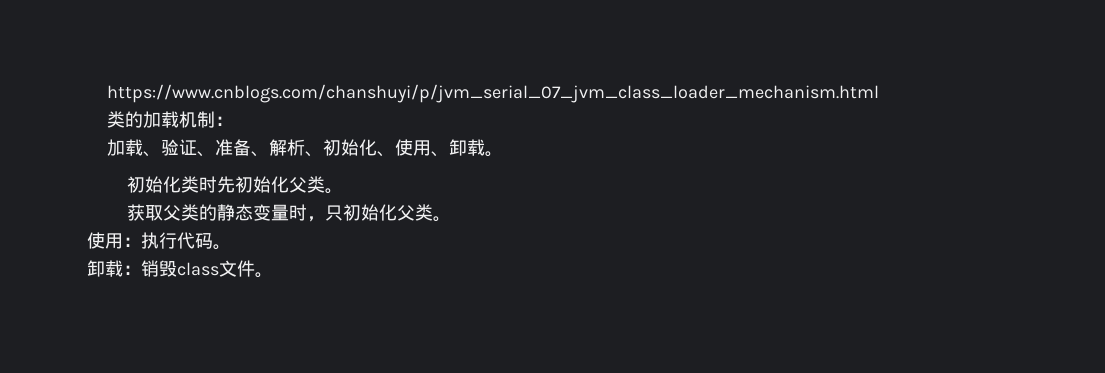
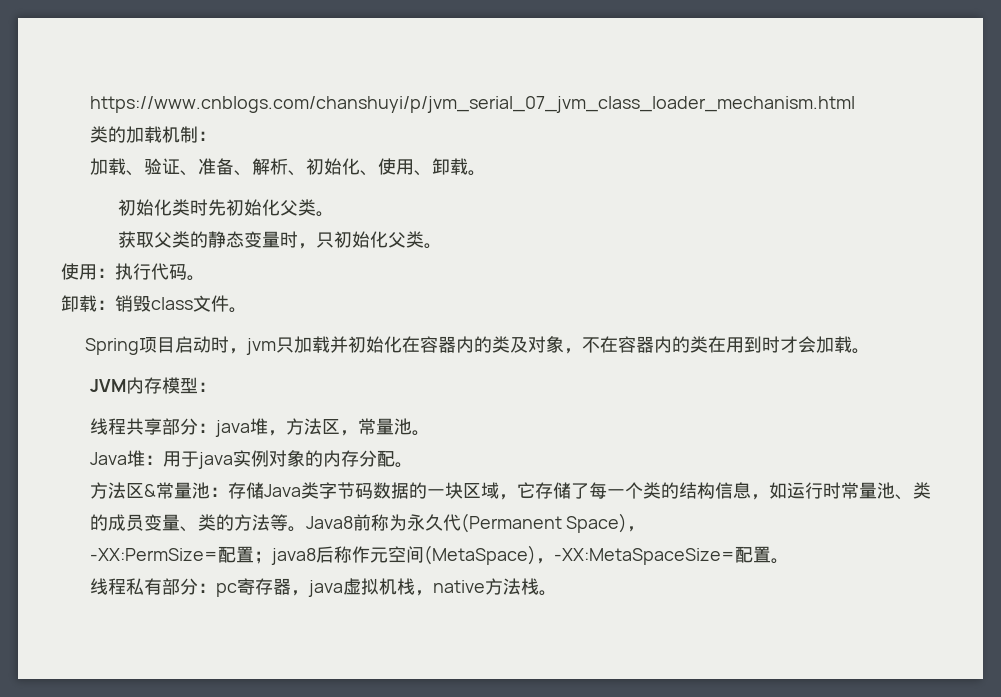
(273, 275) none -> [84,336,870,355] [89,377,216,394] [89,418,430,437] [89,450,413,469] [89,482,931,500] [89,513,646,533] [89,545,789,565] [89,578,557,597] // Spring项目启动时，jvm只加载并初始化在容器内的类及对象，不在容器内的类在用到时才会加载。 // JVM内存模型： // 线程共享部分：java堆，方法区，常量池。 // Java堆：用于java实例对象的内存分配。 // 方法区&常量池：存储Java类字节码数据的一块区域，它存储了每一个类的结构信息，如运行时常量池、类的成员变量、类的方法等。Java8前称为永久代(Permanent Space)， // -XX:PermSize=配置；java8后称作元空间(MetaSpace)，-XX:MetaSpaceSize=配置。 // 线程私有部分：pc寄存器，java虚拟机栈，native方法栈。

